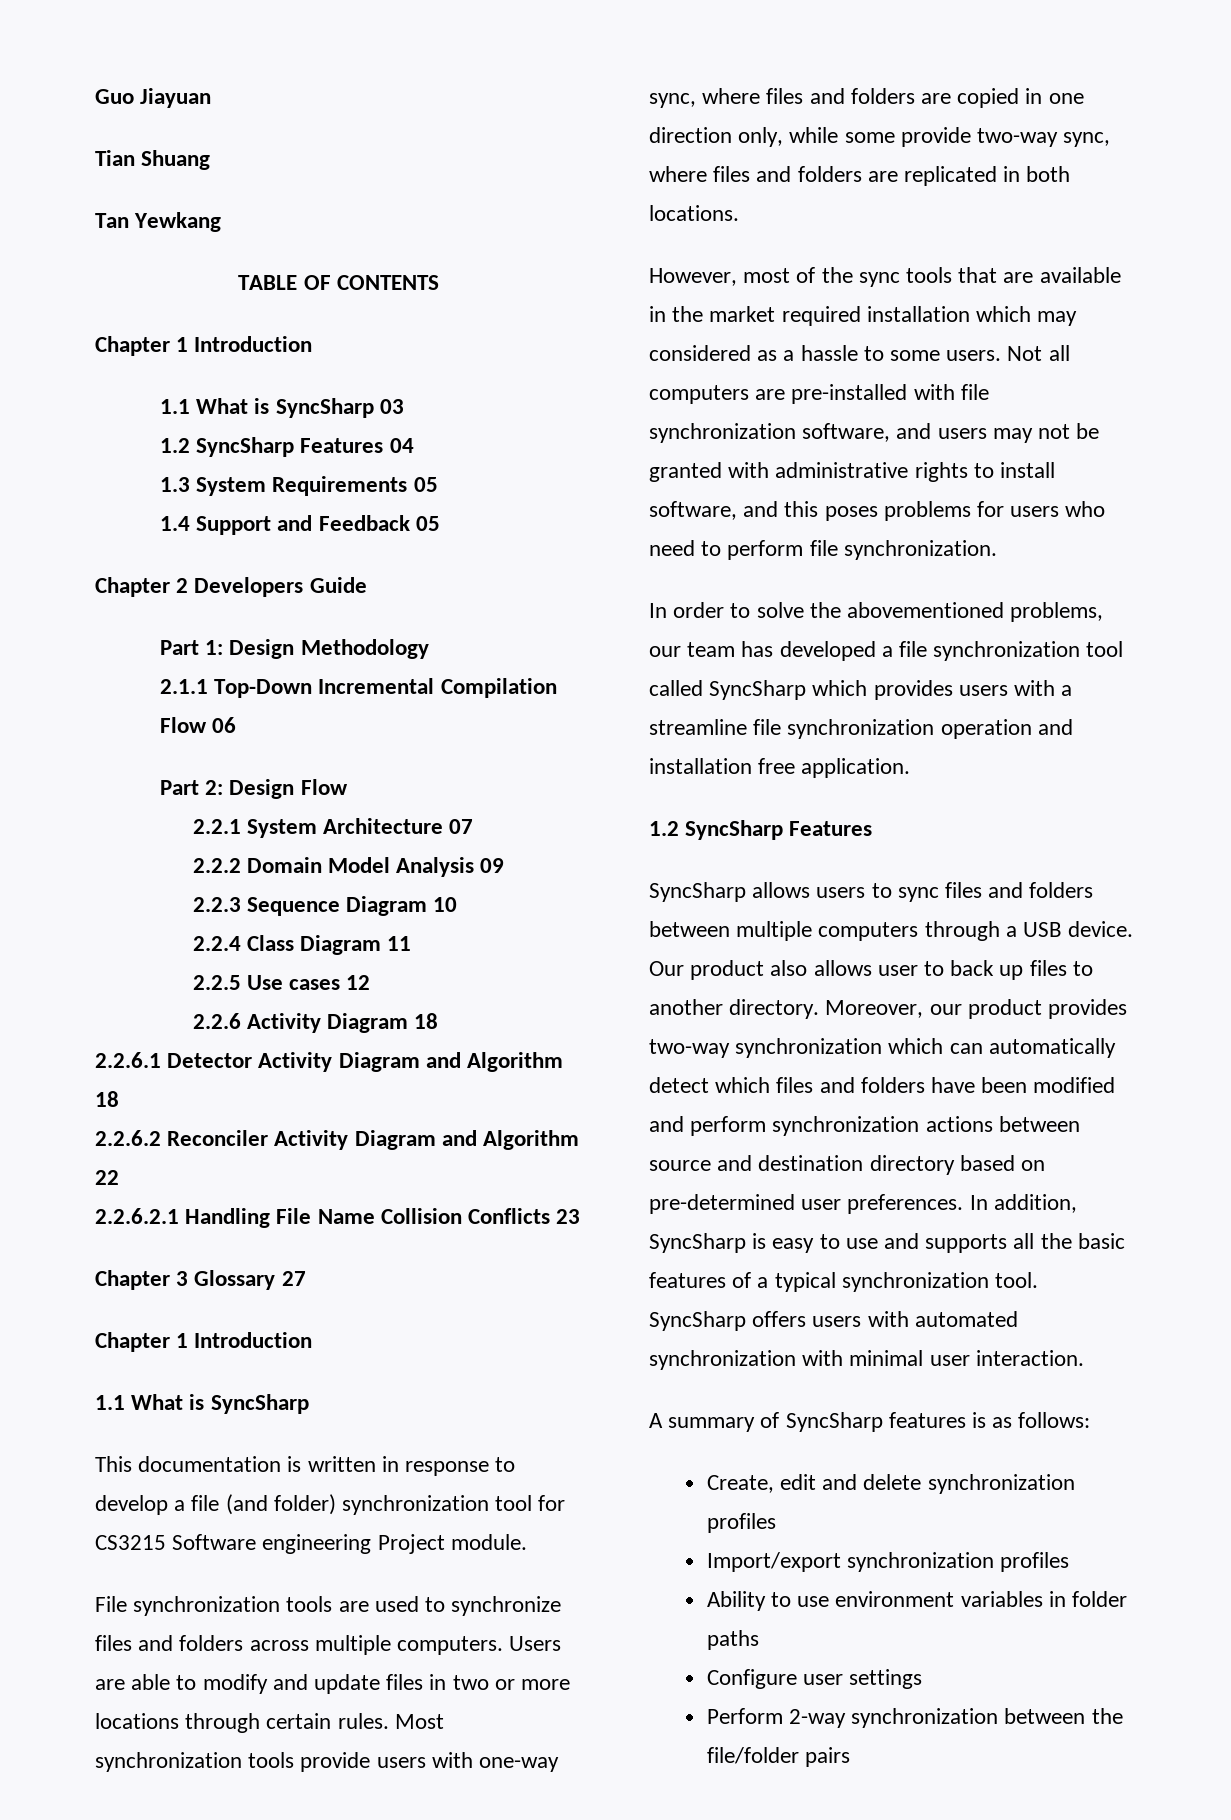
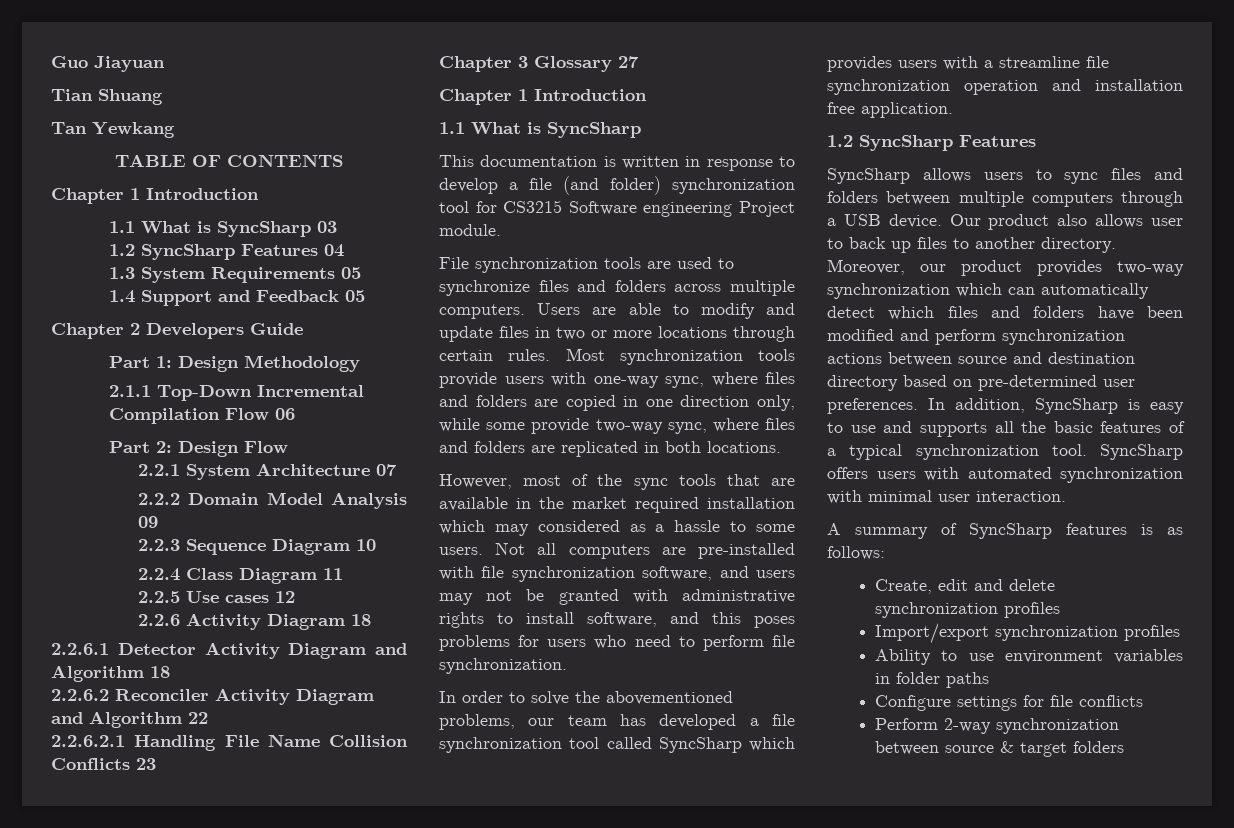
[803,1674,844,1685] user -> (952, 703) none
(923, 1679) none -> [1023,695,1144,707] for file conflicts
[1091,1708,1123,1724] [706,1747,851,1767] the file/folder pairs -> [945,741,1125,757] source & target folders

